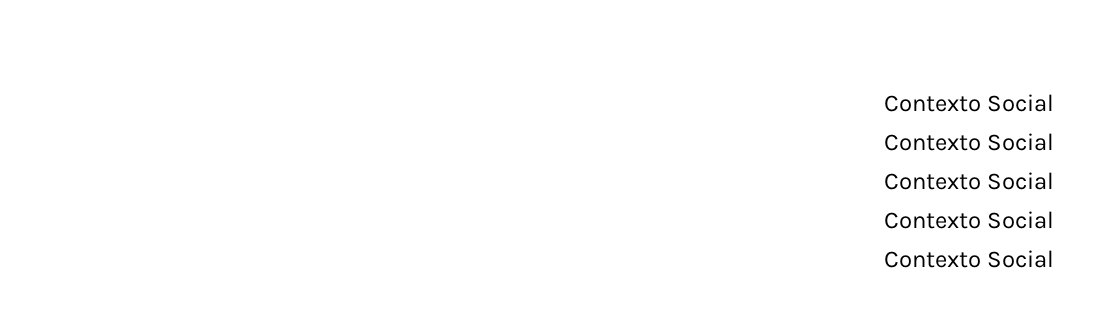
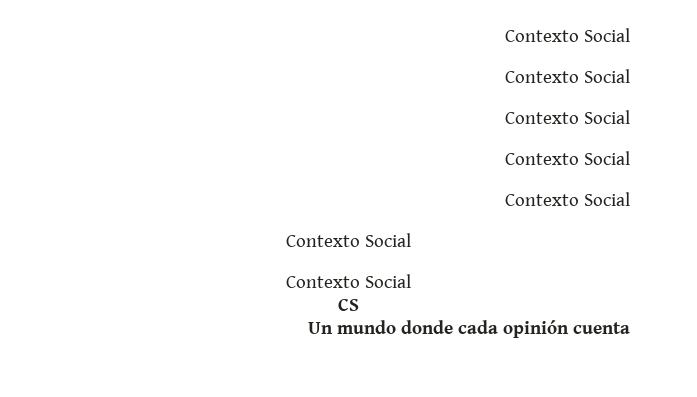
(1054, 259) none -> [286,233,411,247] [286,274,411,288] [338,298,359,311] [308,320,630,338] // Contexto Social // Contexto Social // CS // Un mundo donde cada opinión cuenta

